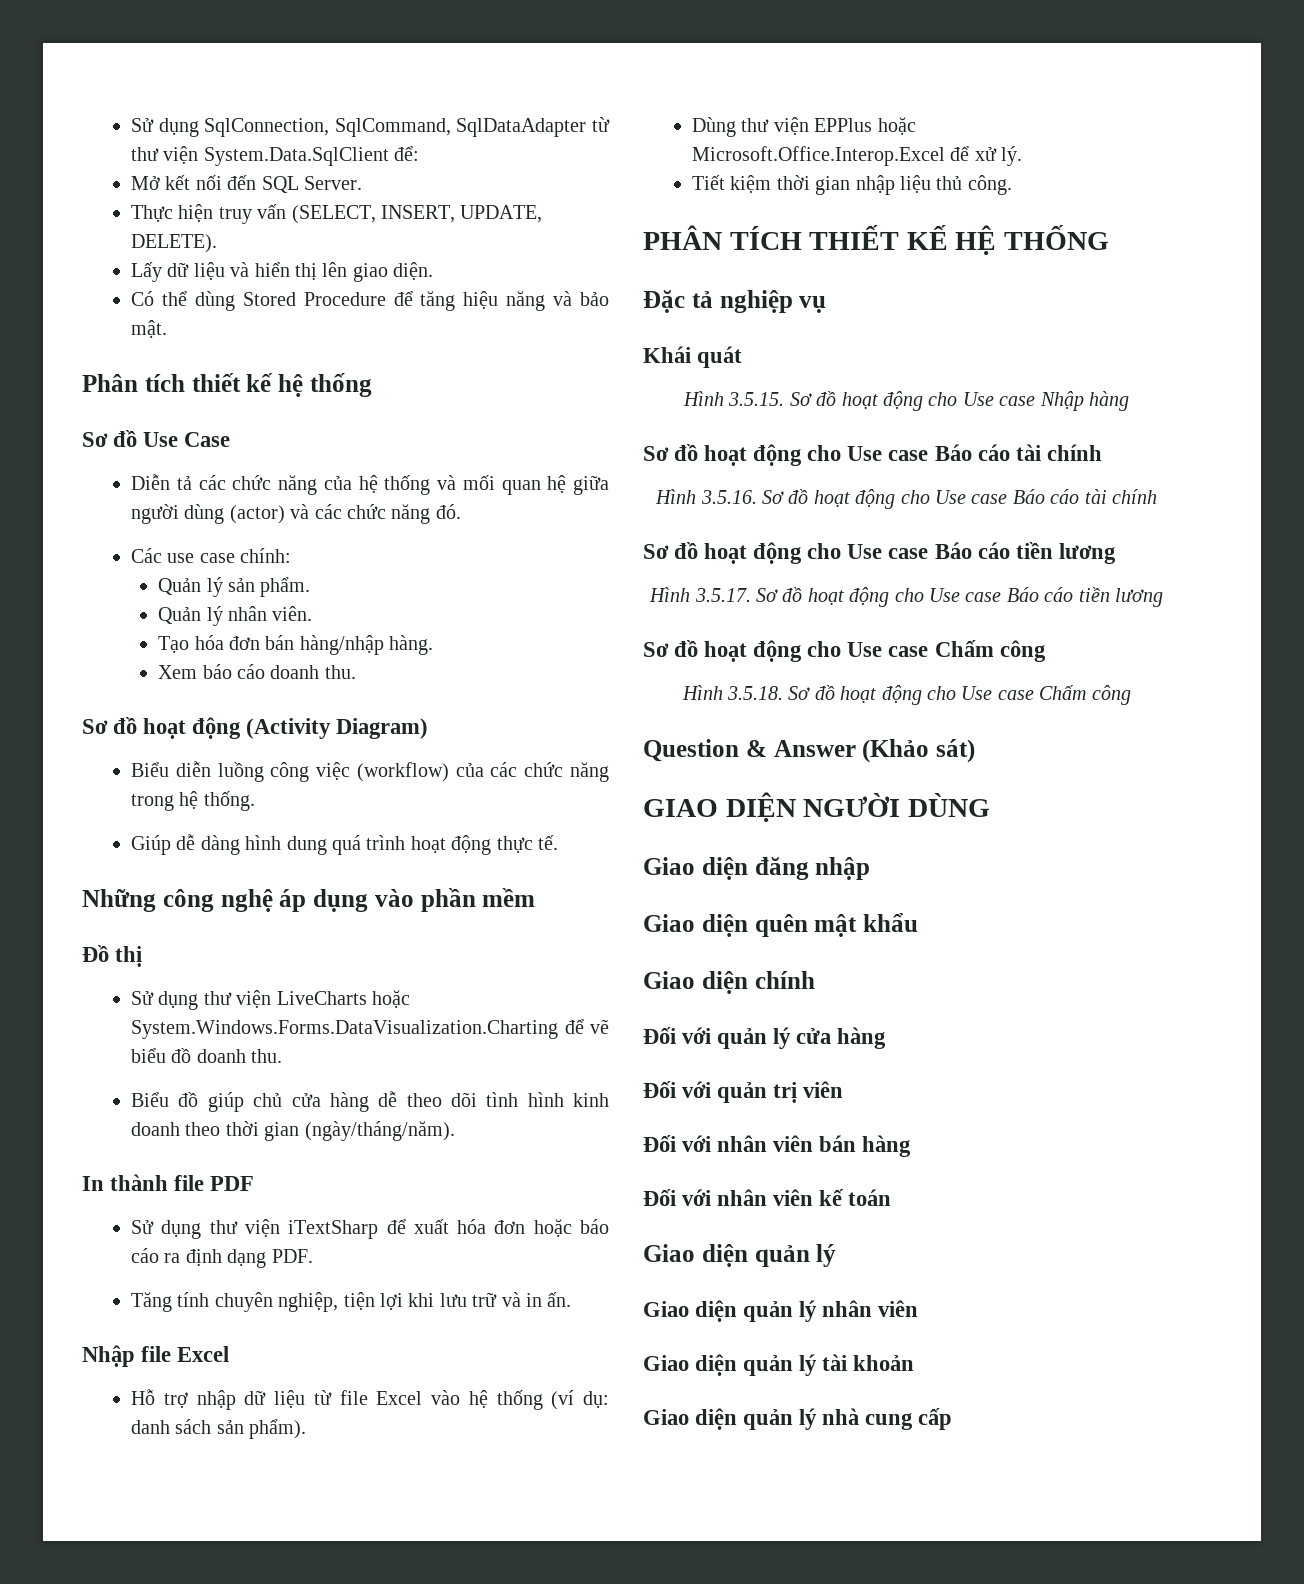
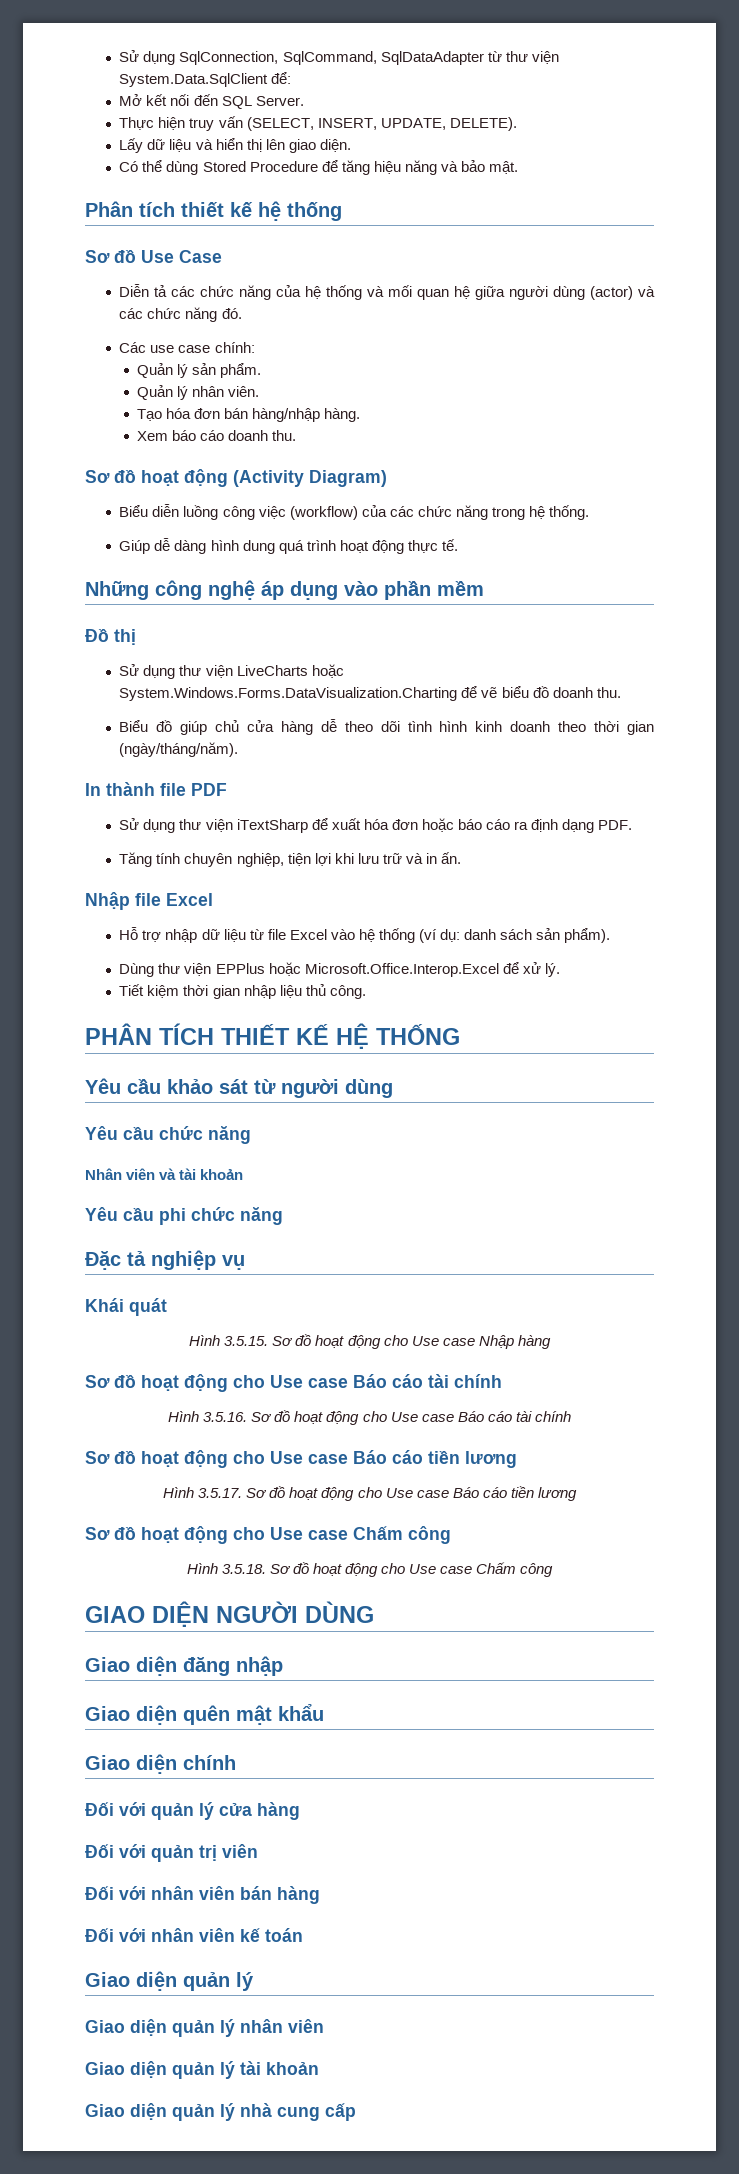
(1109, 237) none -> [85,1078,393,1098] [85,1126,251,1144] [85,1168,244,1180] [85,1207,283,1225] // Yêu cầu khảo sát từ người dùng // Yêu cầu chức năng // Nhân viên và tài khoản // Yêu cầu phi chức năng
[643,739,975,763] // Question & Answer (Khảo sát) -> (554, 1570) none

